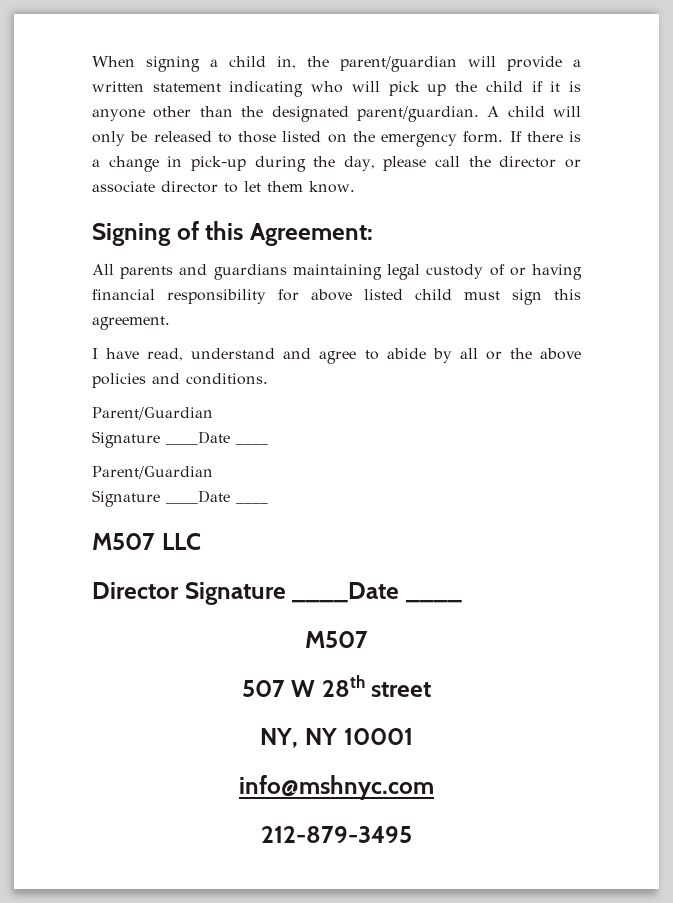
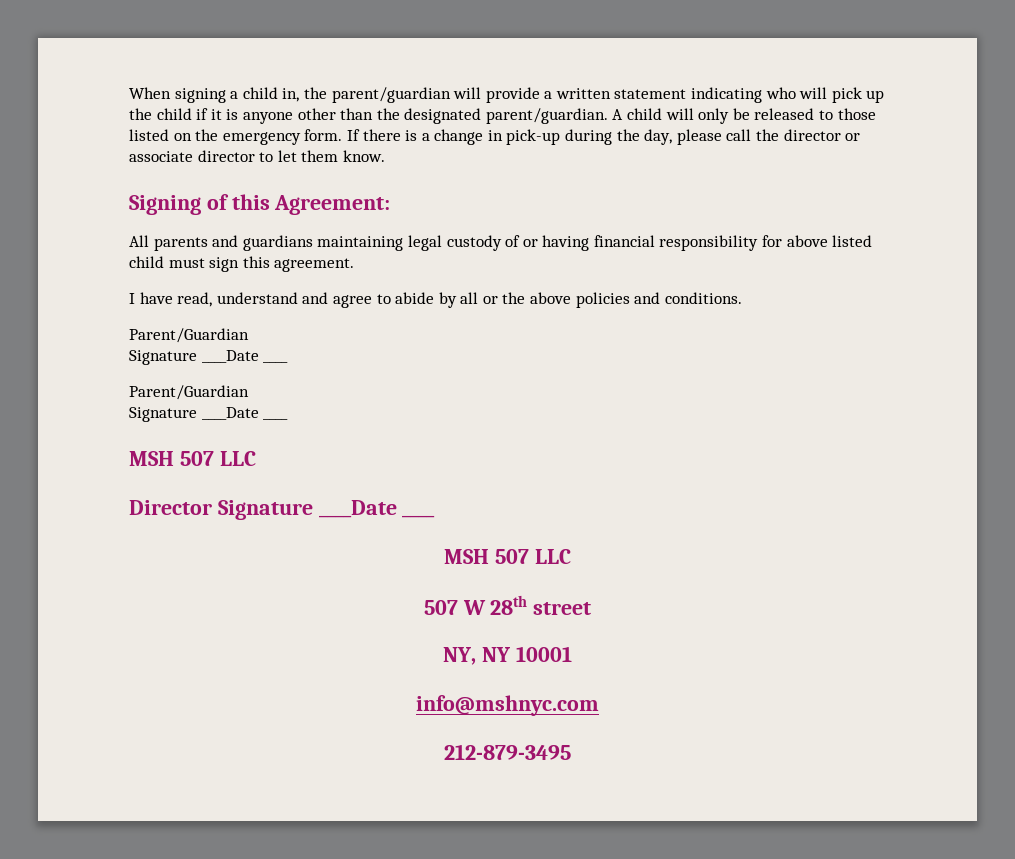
[92,533,155,550] M507 -> [129,451,214,466] MSH 507
[305,631,368,648] M507 -> [444,549,571,564] MSH 507 LLC

